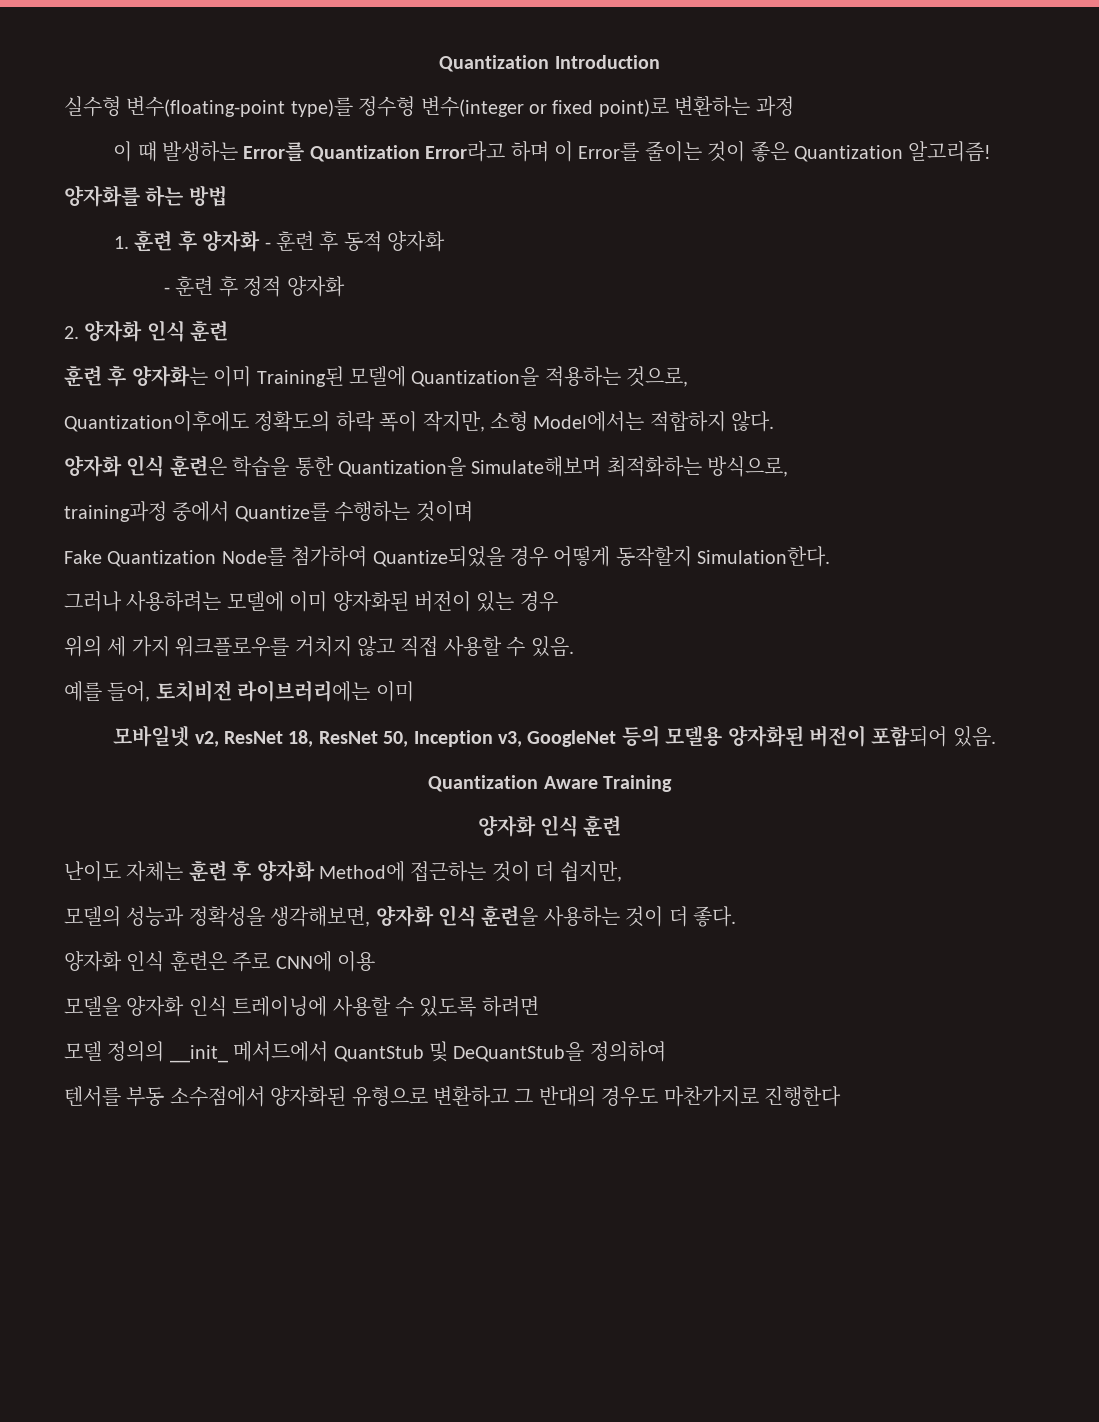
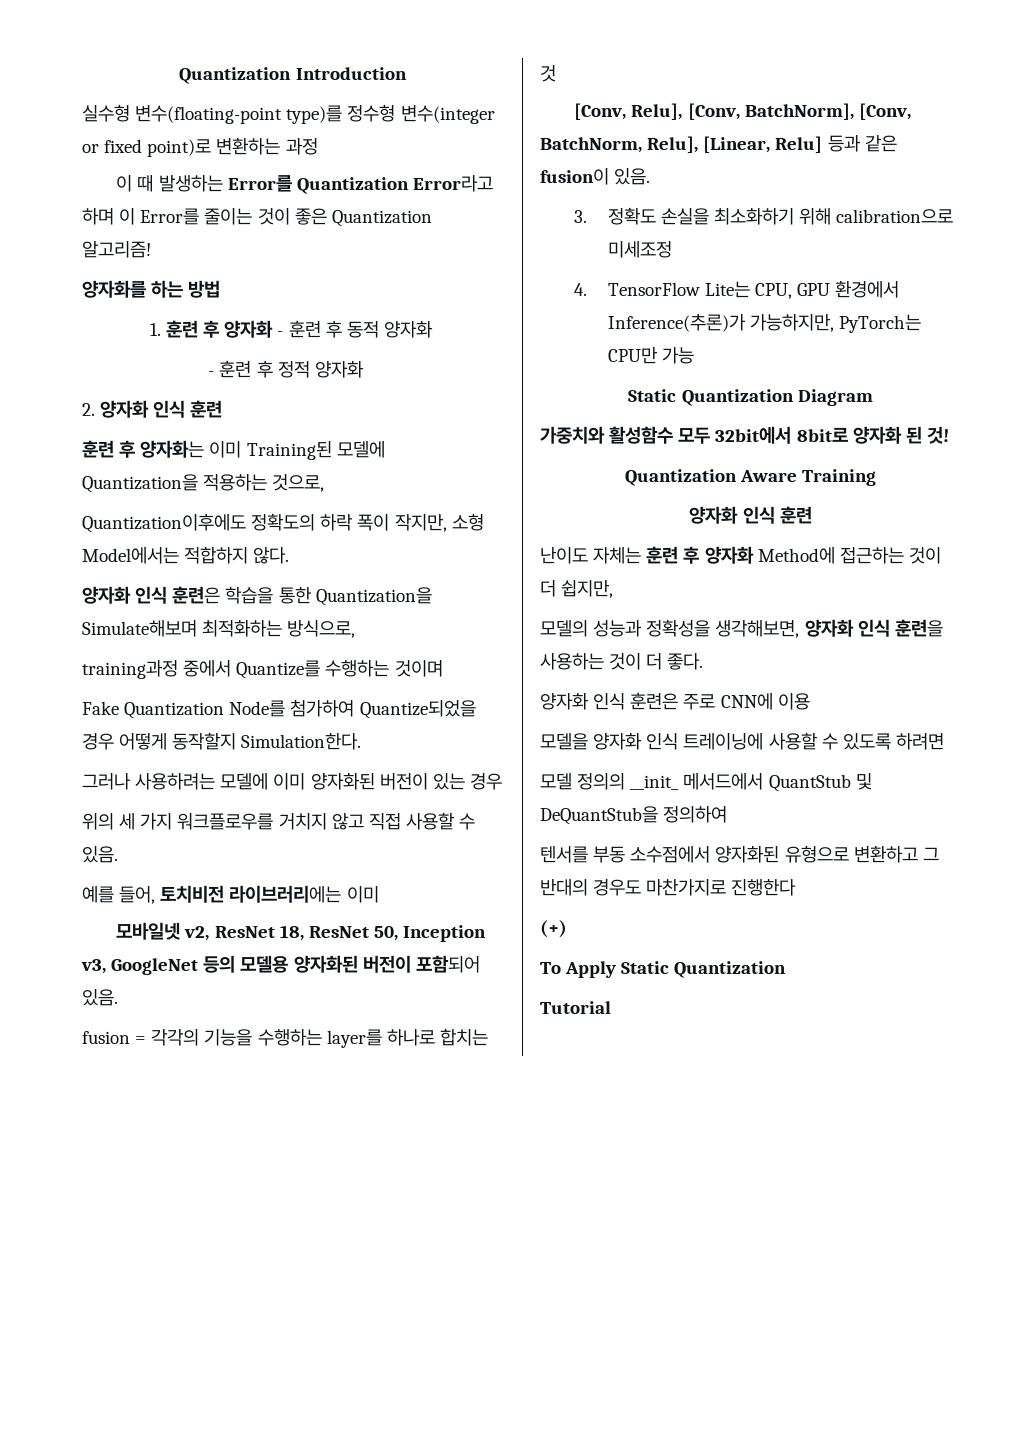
(996, 736) none -> [82,1028,488,1048] [540,65,556,82] [574,103,911,120] [540,135,897,153] [540,168,651,185] [573,207,954,225] [607,241,672,258] [573,280,900,299] [607,314,922,333] [607,347,695,364] [628,389,873,406] [540,426,949,444] // fusion = 각각의 기능을 수행하는 layer를 하나로 합치는 것 // [Conv, Relu], [Conv, BatchNorm], [Conv, BatchNorm, Relu], [Linear, Relu] 등과 같은 fusion이 있음. // 3. 정확도 손실을 최소화하기 위해 calibration으로 미세조정 // 4. TensorFlow Lite는 CPU, GPU 환경에서 Inference(추론)가 가능하지만, PyTorch는 CPU만 가능 // Static Quantization Diagram // 가중치와 활성함수 모두 32bit에서 8bit로 양자화 된 것!
(841, 1096) none -> [540,920,567,938] [540,961,787,978] [540,1001,611,1014] // (+) // To Apply Static Quantization // Tutorial

